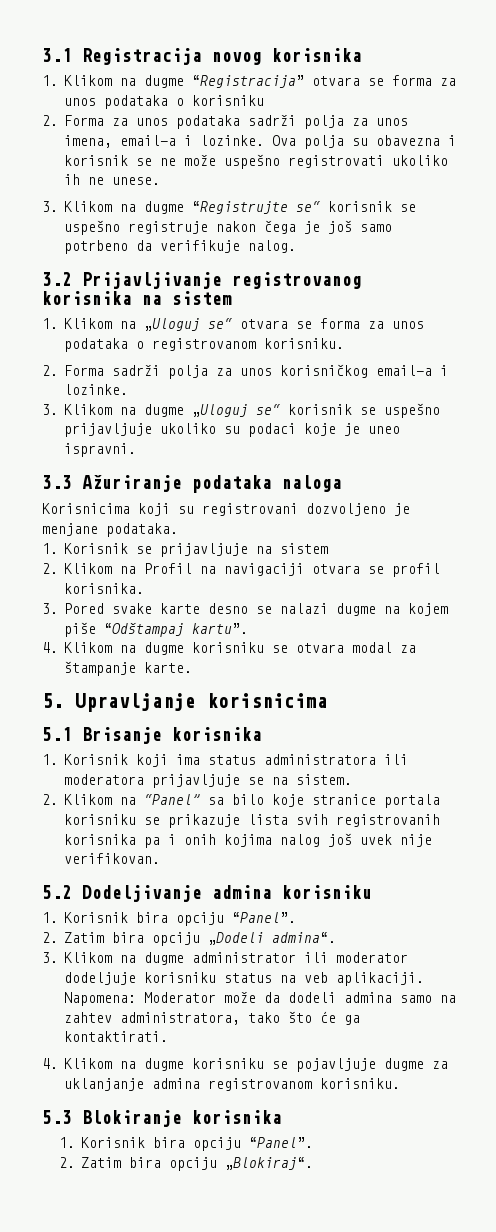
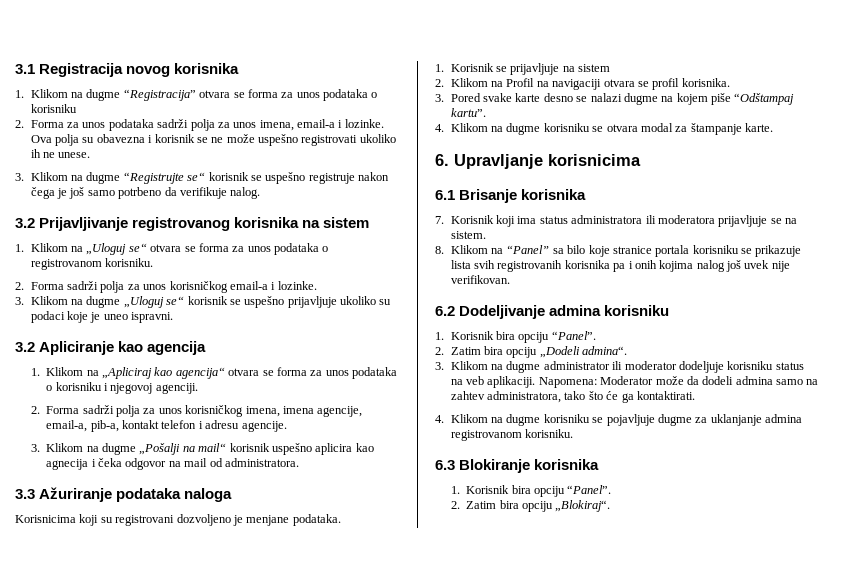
(136, 450) none -> [15,341,207,355] [30,367,398,379] [46,382,198,394] [30,405,363,417] [46,420,287,432] [30,443,374,455] [46,458,299,470] // 3.2 Apliciranje kao agencija // 1. Klikom na „Apliciraj kao agencija“ otvara se forma za unos podataka o korisniku i njegovoj agenciji. // 2. Forma sadrži polja za unos korisničkog imena, imena agencije, email-a, pib-a, kontakt telefon i adresu agencije. // 3. Klikom na dugme „Pošalji na mail“ korisnik uspešno aplicira kao agnecija i čeka odgovor na mail od administratora.
[42,693,64,708] 5. -> [435,154,449,166] 6.
[42,727,72,741] 5.1 -> [435,190,455,200] 6.1
[42,754,58,765] 1. -> [435,216,444,224] 7.
[42,794,58,805] 2. -> [435,246,444,254] 8.
[42,885,72,899] 5.2 -> [435,306,455,316] 6.2
[42,1110,72,1124] 5.3 -> [435,460,455,470] 6.3

